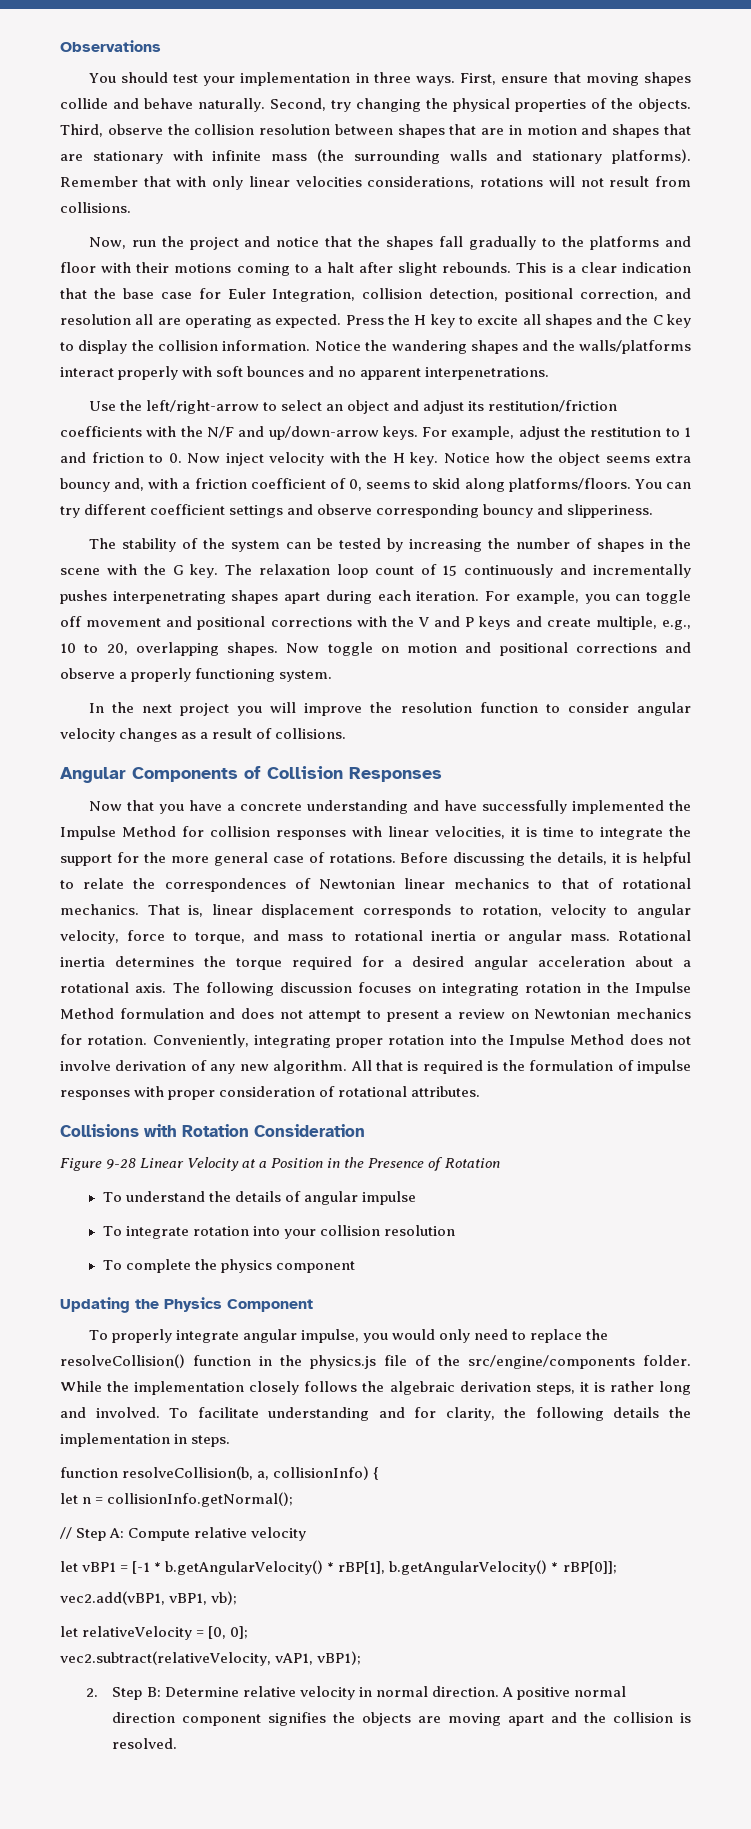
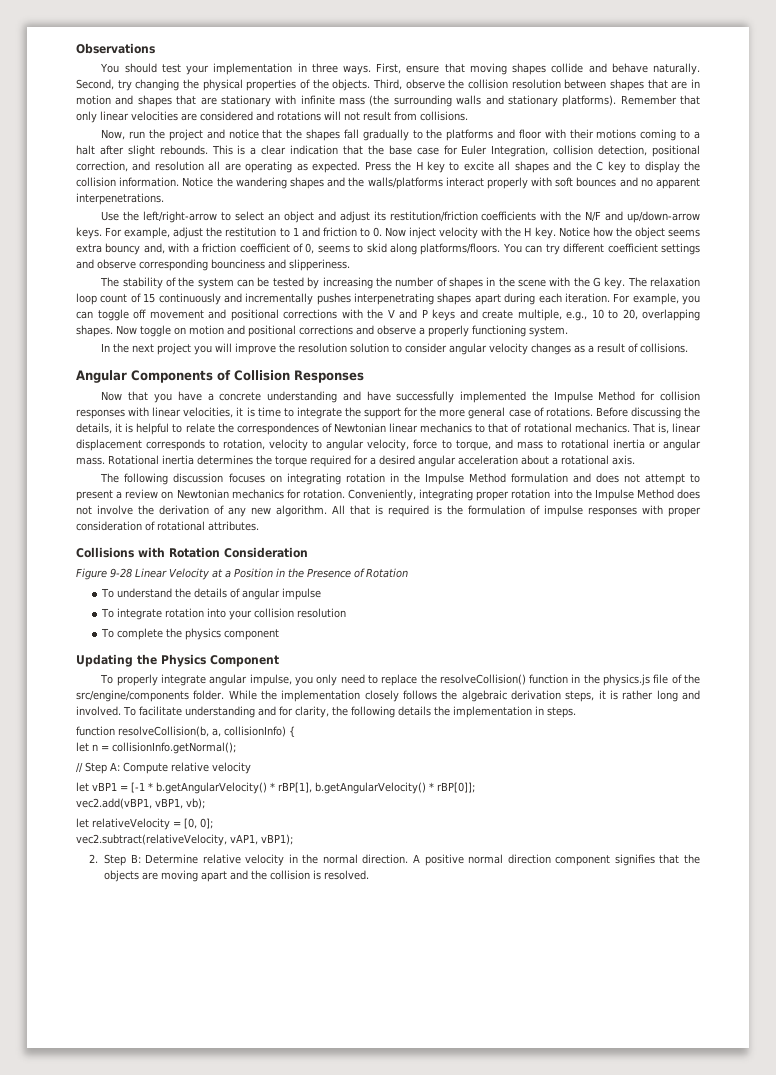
[176,176,207,187] with -> (700, 100) none
[367,176,475,189] considerations, -> [181,111,274,121] are considered and
[483,504,534,518] bouncy -> [211,259,265,269] bounciness
[479,702,538,713] function -> [350,343,390,353] solution
(167, 988) none -> (635, 460) //
(111, 1065) none -> [138,505,154,515] the
[391,1329,435,1340] would -> (313, 681) none
(372, 1692) none -> [302,854,319,864] the
(327, 1719) none -> [659,854,680,864] that

